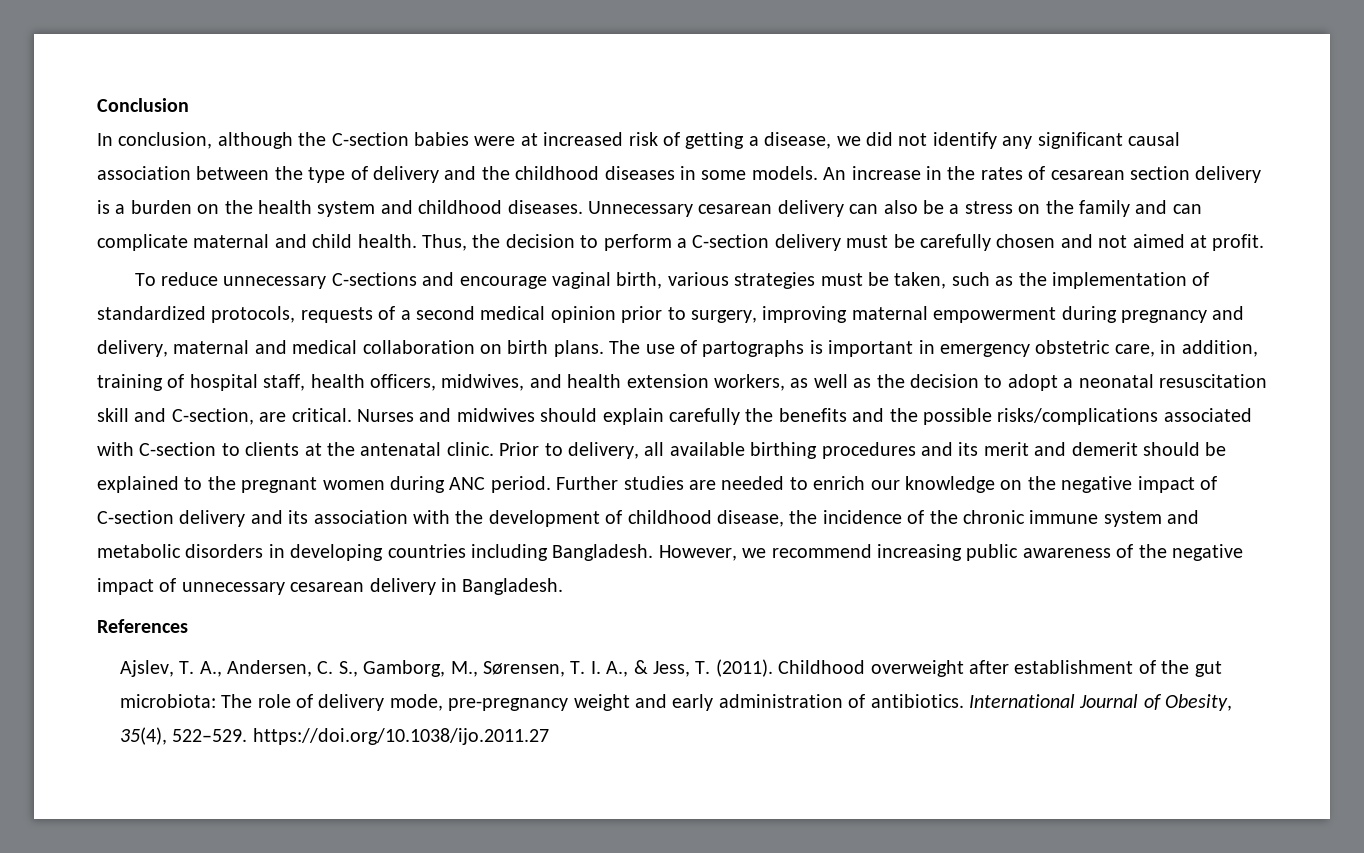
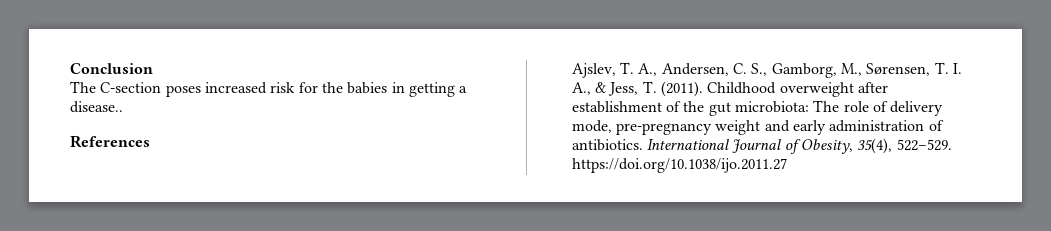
[97,132,1180,149] [97,166,1262,183] [97,200,1202,217] [97,234,1265,251] [134,272,1210,289] [97,306,1245,323] [97,340,1258,357] [97,374,1267,391] [97,408,1252,425] [97,442,1227,459] [97,476,1217,493] [97,510,1200,527] [97,544,1243,561] [97,578,564,595] In conclusion, although the C-section babies were at increased risk of getting a disease, we did not identify any significant causal association between the type of delivery and the childhood diseases in some models. An increase in the rates of cesarean section delivery is a burden on the health system and childhood diseases. Unnecessary cesarean delivery can also be a stress on the family and can complicate maternal and child health. Thus, the decision to perform a C-section delivery must be carefully chosen and not aimed at profit. // To reduce unnecessary C-sections and encourage vaginal birth, various strategies must be taken, such as the implementation of standardized protocols, requests of a second medical opinion prior to surgery, improving maternal empowerment during pregnancy and delivery, maternal and medical collaboration on birth plans. The use of partographs is important in emergency obstetric care, in addition, training of hospital staff, health officers, midwives, and health extension workers, as well as the decision to adopt a neonatal resuscitation skill and C-section, are critical. Nurses and midwives should explain carefully the benefits and the possible risks/complications associated with C-section to clients at the antenatal clinic. Prior to delivery, all available birthing procedures and its merit and demerit should be explained to the pregnant women during ANC period. Further studies are needed to enrich our knowledge on the negative impact of C-section delivery and its association with the development of childhood disease, the incidence of the chronic immune system and metabolic disorders in developing countries including Bangladesh. However, we recommend increasing public awareness of the negative impact of unnecessary cesarean delivery in Bangladesh. -> [70,81,468,97] [70,101,123,113] The C-section poses increased risk for the babies in getting a disease..

